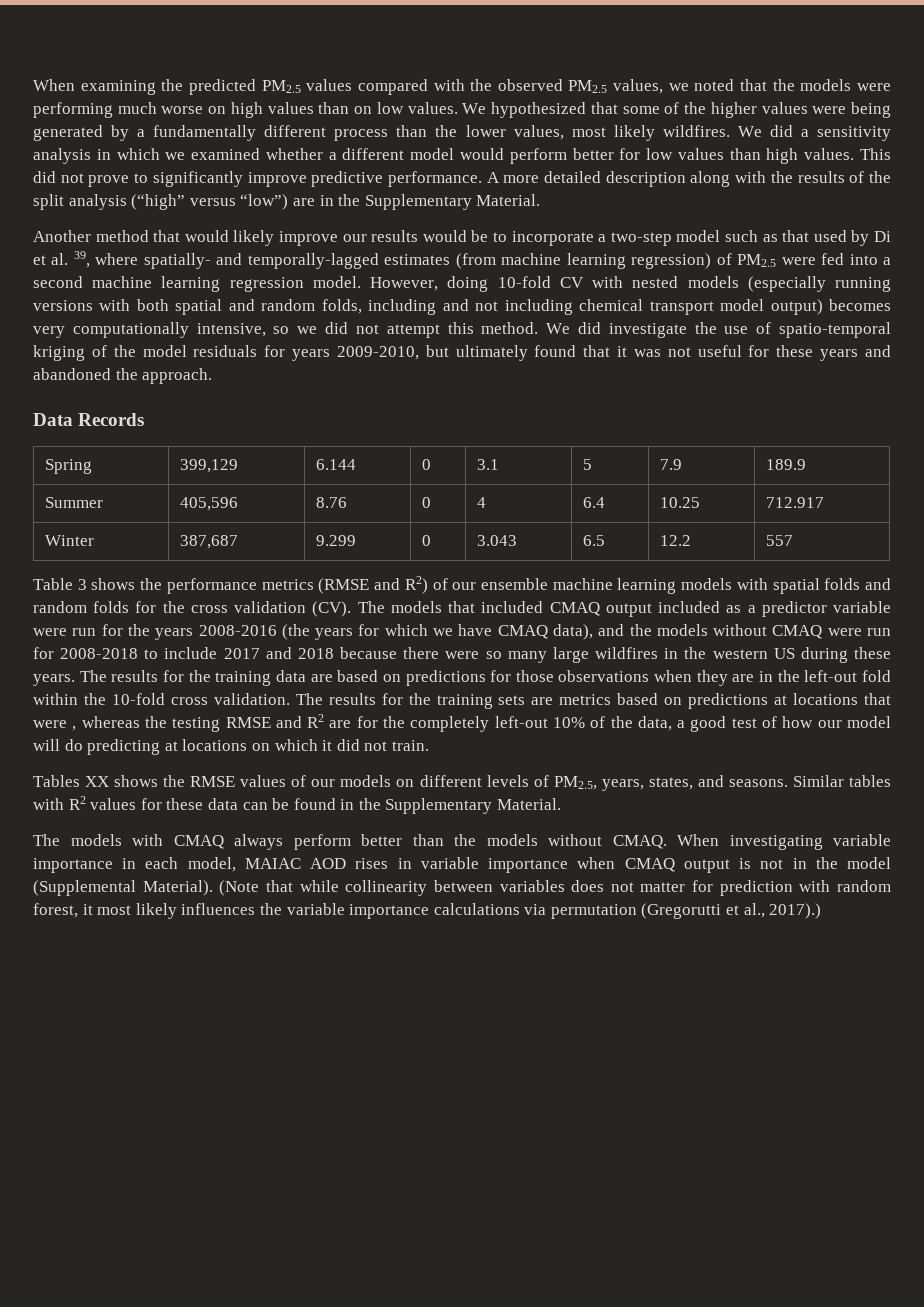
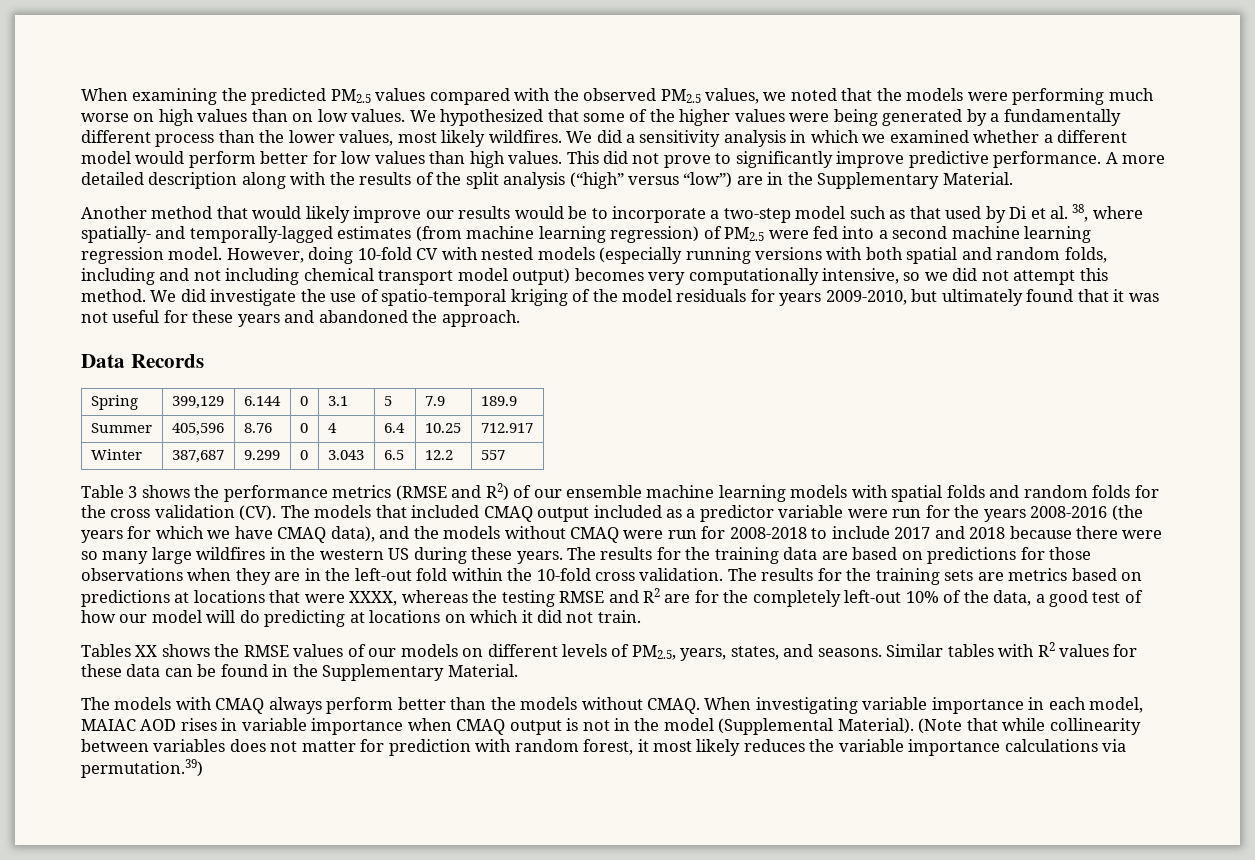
[73,251,90,268] 39, -> [1072,204,1089,222] 38,
[72,726,77,731] , -> [349,591,398,606] XXXX,
[181,903,256,915] influences -> [743,739,805,752] reduces
[550,903,822,919] permutation (Gregorutti et al., 2017).) -> [81,759,203,778] permutation.39)

